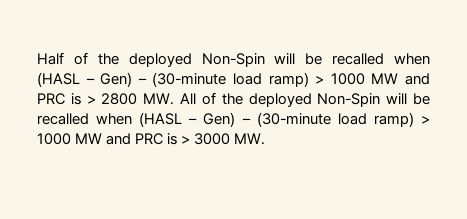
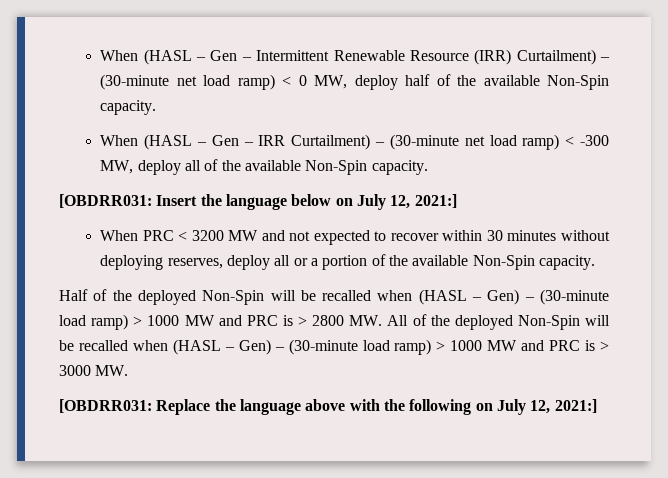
(37, 58) none -> [100,49,610,65] [100,74,609,90] [100,100,157,115] [100,134,609,150] [100,159,428,175] [59,194,457,210] [100,230,610,245] [100,254,595,270] When (HASL – Gen – Intermittent Renewable Resource (IRR) Curtailment) – (30-minute net load ramp) < 0 MW, deploy half of the available Non-Spin capacity. // When (HASL – Gen – IRR Curtailment) – (30-minute net load ramp) < -300 MW, deploy all of the available Non-Spin capacity. // [OBDRR031: Insert the language below on July 12, 2021:] // When PRC < 3200 MW and not expected to recover within 30 minutes without deploying reserves, deploy all or a portion of the available Non-Spin capacity. //
(266, 139) none -> [59,399,597,415] // [OBDRR031: Replace the language above with the following on July 12, 2021:]

